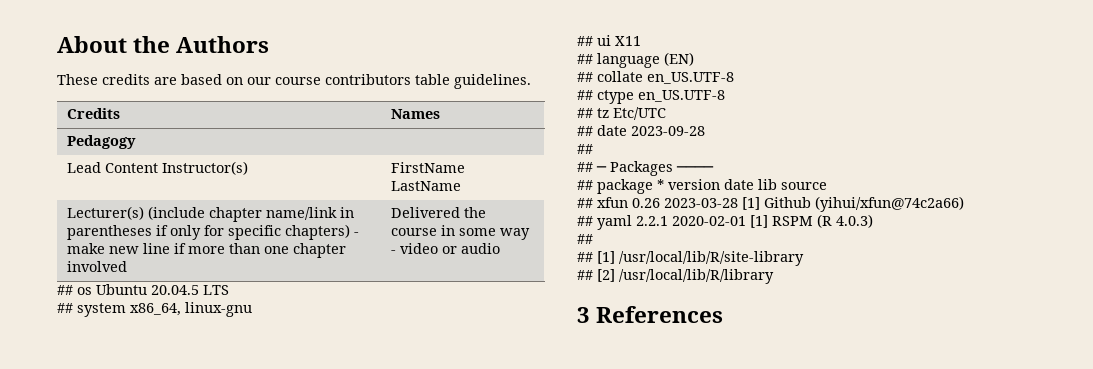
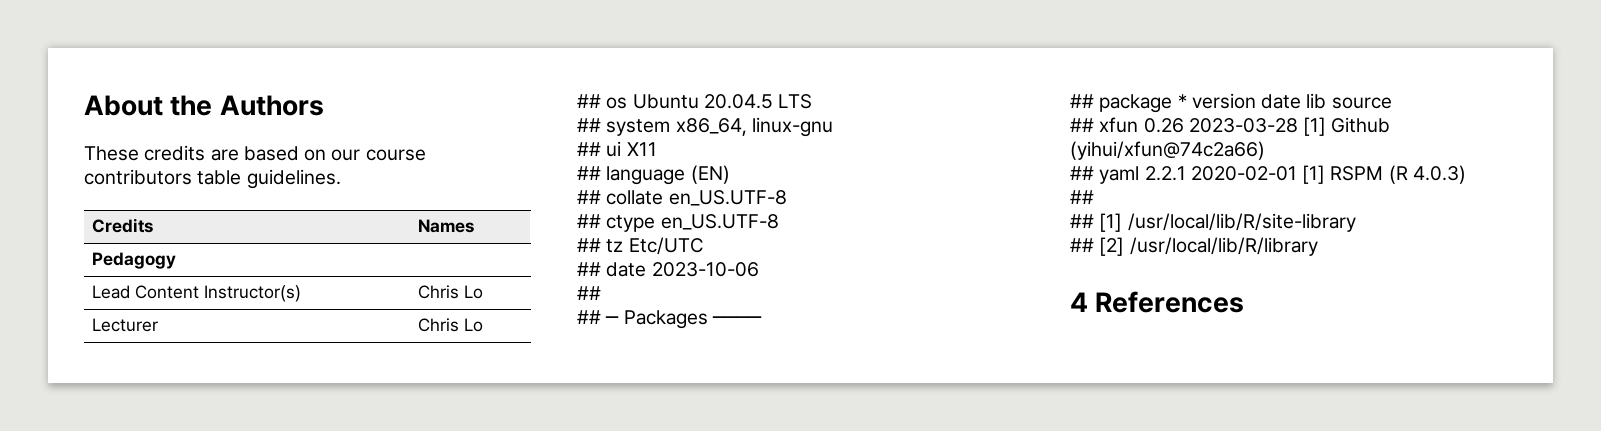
[390,162,465,173] [390,181,461,191] [66,206,354,222] [66,224,359,240] [66,243,346,258] [66,261,127,272] [390,207,486,218] [390,225,530,240] [390,243,500,254] FirstName LastName // Lecturer(s) (include chapter name/link in parentheses if only for specific chapters) - make new line if more than one chapter involved | Delivered the course in some way - video or audio -> [418,285,483,299] [92,318,159,332] [418,318,483,332] Chris Lo // Lecturer | Chris Lo
[631,126,705,136] 2023-09-28 -> [651,262,759,277] 2023-10-06
[577,307,590,323] 3 -> [1070,292,1088,312] 4

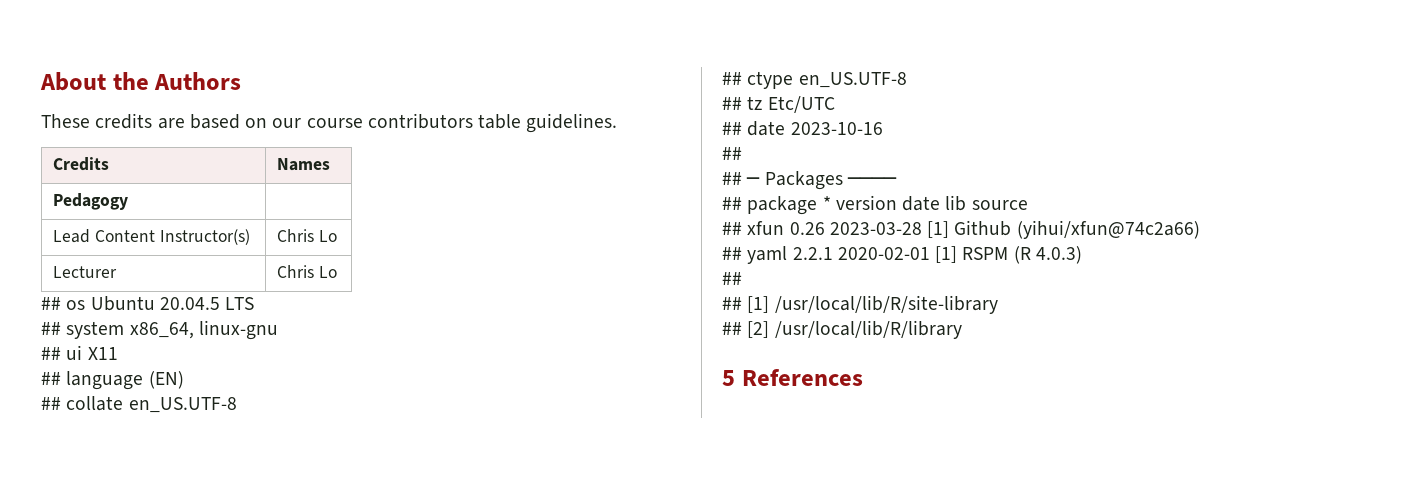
[651,262,759,277] 2023-10-06 -> [790,122,883,135] 2023-10-16
[1070,292,1088,312] 4 -> [722,370,735,386] 5

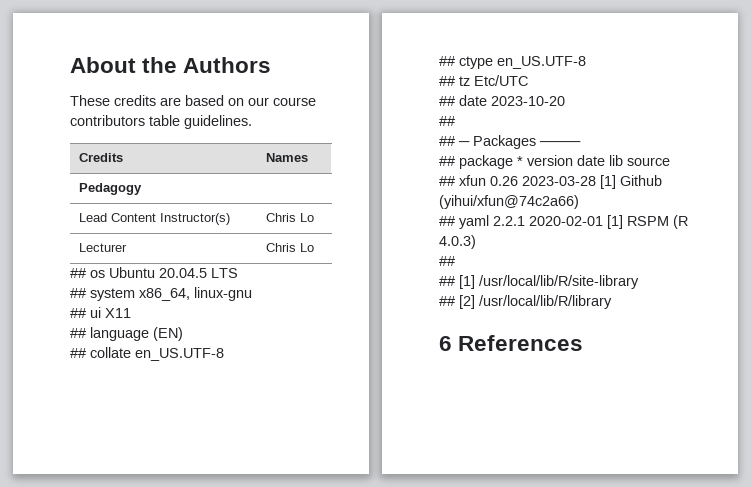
[790,122,883,135] 2023-10-16 -> [491,96,565,106] 2023-10-20
[722,370,735,386] 5 -> [439,336,452,351] 6

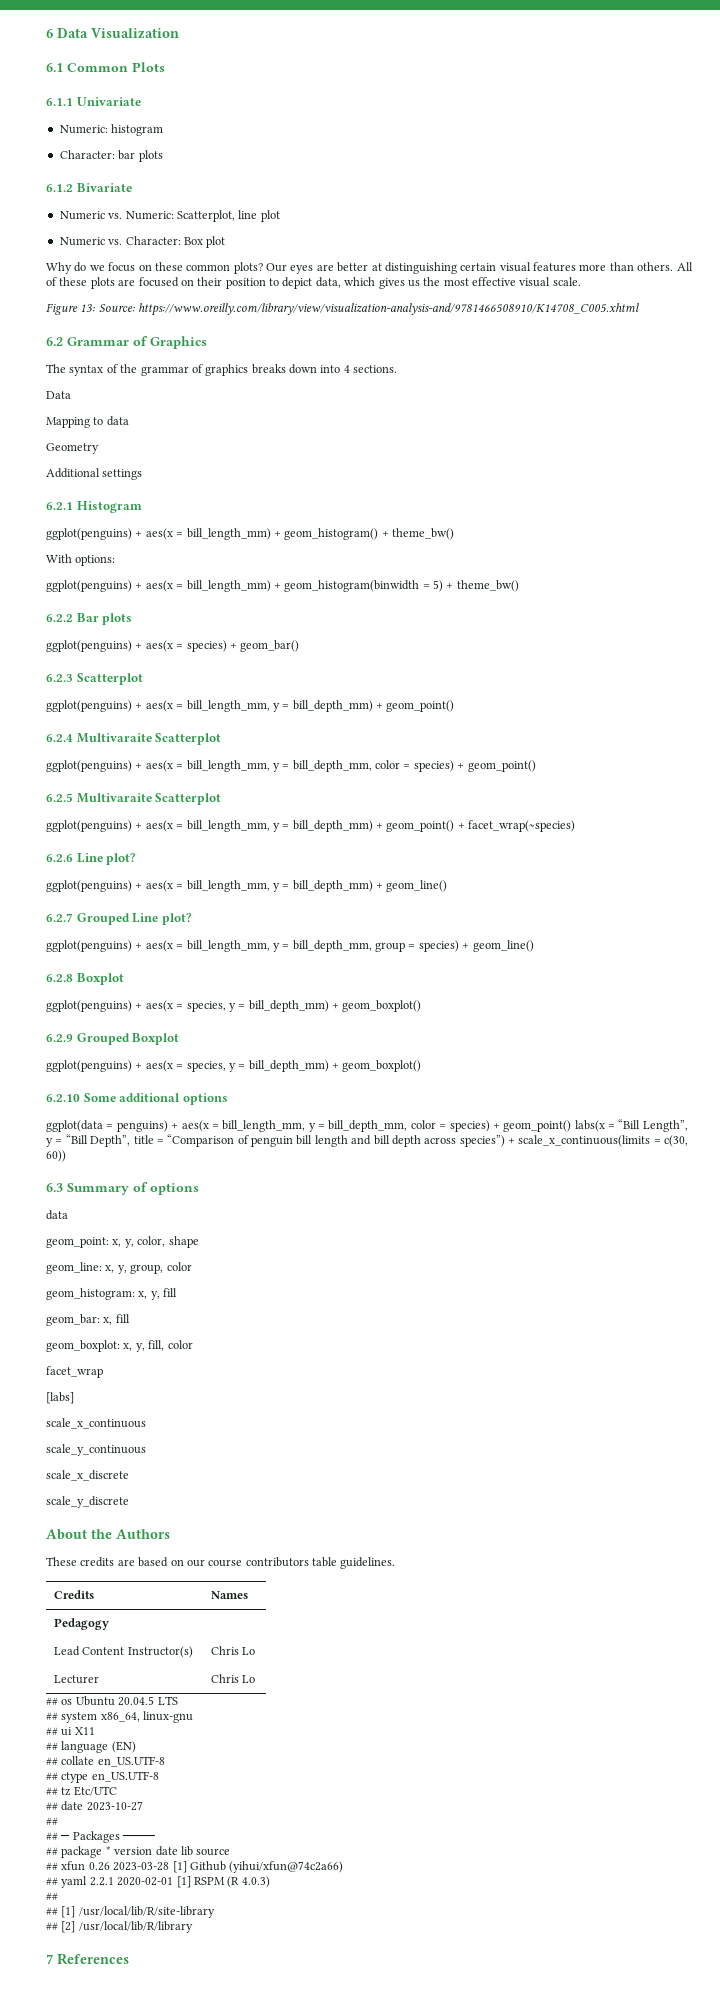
(70, 65) none -> [46,28,179,39] [46,62,165,72] [46,97,141,106] [59,124,164,136] [59,150,163,162] [46,183,132,192] [59,210,280,222] [59,236,226,248] [46,262,693,274] [46,277,581,289] [46,303,640,316] [46,336,207,349] [46,364,398,376] [46,391,71,399] [46,416,129,428] [46,443,99,454] [46,468,143,480] [46,501,142,513] [46,528,454,540] [46,554,116,566] [46,580,519,592] [46,613,133,625] [46,640,300,652] [46,673,143,685] [46,700,455,712] [46,733,222,745] [46,760,536,772] [46,793,222,805] [46,820,576,832] [46,853,137,865] [46,880,448,892] [46,913,192,925] [46,940,534,952] [46,973,124,985] [46,1000,422,1012] [46,1033,180,1045] [46,1060,422,1072] [46,1093,228,1105] [46,1119,688,1132] [46,1134,689,1147] [46,1150,66,1162] [46,1182,199,1195] [46,1210,68,1220] [46,1236,199,1248] [46,1262,192,1274] [46,1288,178,1300] [46,1314,130,1326] [46,1340,193,1352] [46,1366,103,1378] [46,1392,74,1404] [46,1418,146,1429] [46,1444,146,1456] [46,1470,129,1481] [46,1496,129,1508] 6 Data Visualization // 6.1 Common Plots // 6.1.1 Univariate // Numeric: histogram // Character: bar plots // 6.1.2 Bivariate // Numeric vs. Numeric: Scatterplot, line plot // Numeric vs. Character: Box plot // Why do we focus on these common plots? Our eyes are better at distinguishing certain visual features more than others. All of these plots are focused on their position to depict data, which gives us the most effective visual scale. // Figure 13: Source: https://www.oreilly.com/library/view/visualization-analysis-and/9781466508910/K14708_C005.xhtml // 6.2 Grammar of Graphics // The syntax of the grammar of graphics breaks down into 4 sections. // Data // Mapping to data // Geometry // Additional settings // 6.2.1 Histogram // ggplot(penguins) + aes(x = bill_length_mm) + geom_histogram() + theme_bw() // With options: // ggplot(penguins) + aes(x = bill_length_mm) + geom_histogram(binwidth = 5) + theme_bw() // 6.2.2 Bar plots // ggplot(penguins) + aes(x = species) + geom_bar() // 6.2.3 Scatterplot // ggplot(penguins) + aes(x = bill_length_mm, y = bill_depth_mm) + geom_point() // 6.2.4 Multivaraite Scatterplot // ggplot(penguins) + aes(x = bill_length_mm, y = bill_depth_mm, color = species) + geom_point() // 6.2.5 Multivaraite Scatterplot // ggplot(penguins) + aes(x = bill_length_mm, y = bill_depth_mm) + geom_point() + facet_wrap(~species) // 6.2.6 Line plot? // ggplot(penguins) + aes(x = bill_length_mm, y = bill_depth_mm) + geom_line() // 6.2.7 Grouped Line plot? // ggplot(penguins) + aes(x = bill_length_mm, y = bill_depth_mm, group = species) + geom_line() // 6.2.8 Boxplot // ggplot(penguins) + aes(x = species, y = bill_depth_mm) + geom_boxplot() // 6.2.9 Grouped Boxplot // ggplot(penguins) + aes(x = species, y = bill_depth_mm) + geom_boxplot() // 6.2.10 Some additional options // ggplot(data = penguins) + aes(x = bill_length_mm, y = bill_depth_mm, color = species) + geom_point() labs(x = “Bill Length”, y = “Bill Depth”, title = “Comparison of penguin bill length and bill depth across species”) + scale_x_continuous(limits = c(30, 60)) // 6.3 Summary of options // data // geom_point: x, y, color, shape // geom_line: x, y, group, color // geom_histogram: x, y, fill // geom_bar: x, fill // geom_boxplot: x, y, fill, color // facet_wrap // [labs] // scale_x_continuous // scale_y_continuous // scale_x_discrete // scale_y_discrete //
[491,96,565,106] 2023-10-20 -> [86,1801,143,1811] 2023-10-27
[439,336,452,351] 6 -> [46,1954,53,1964] 7

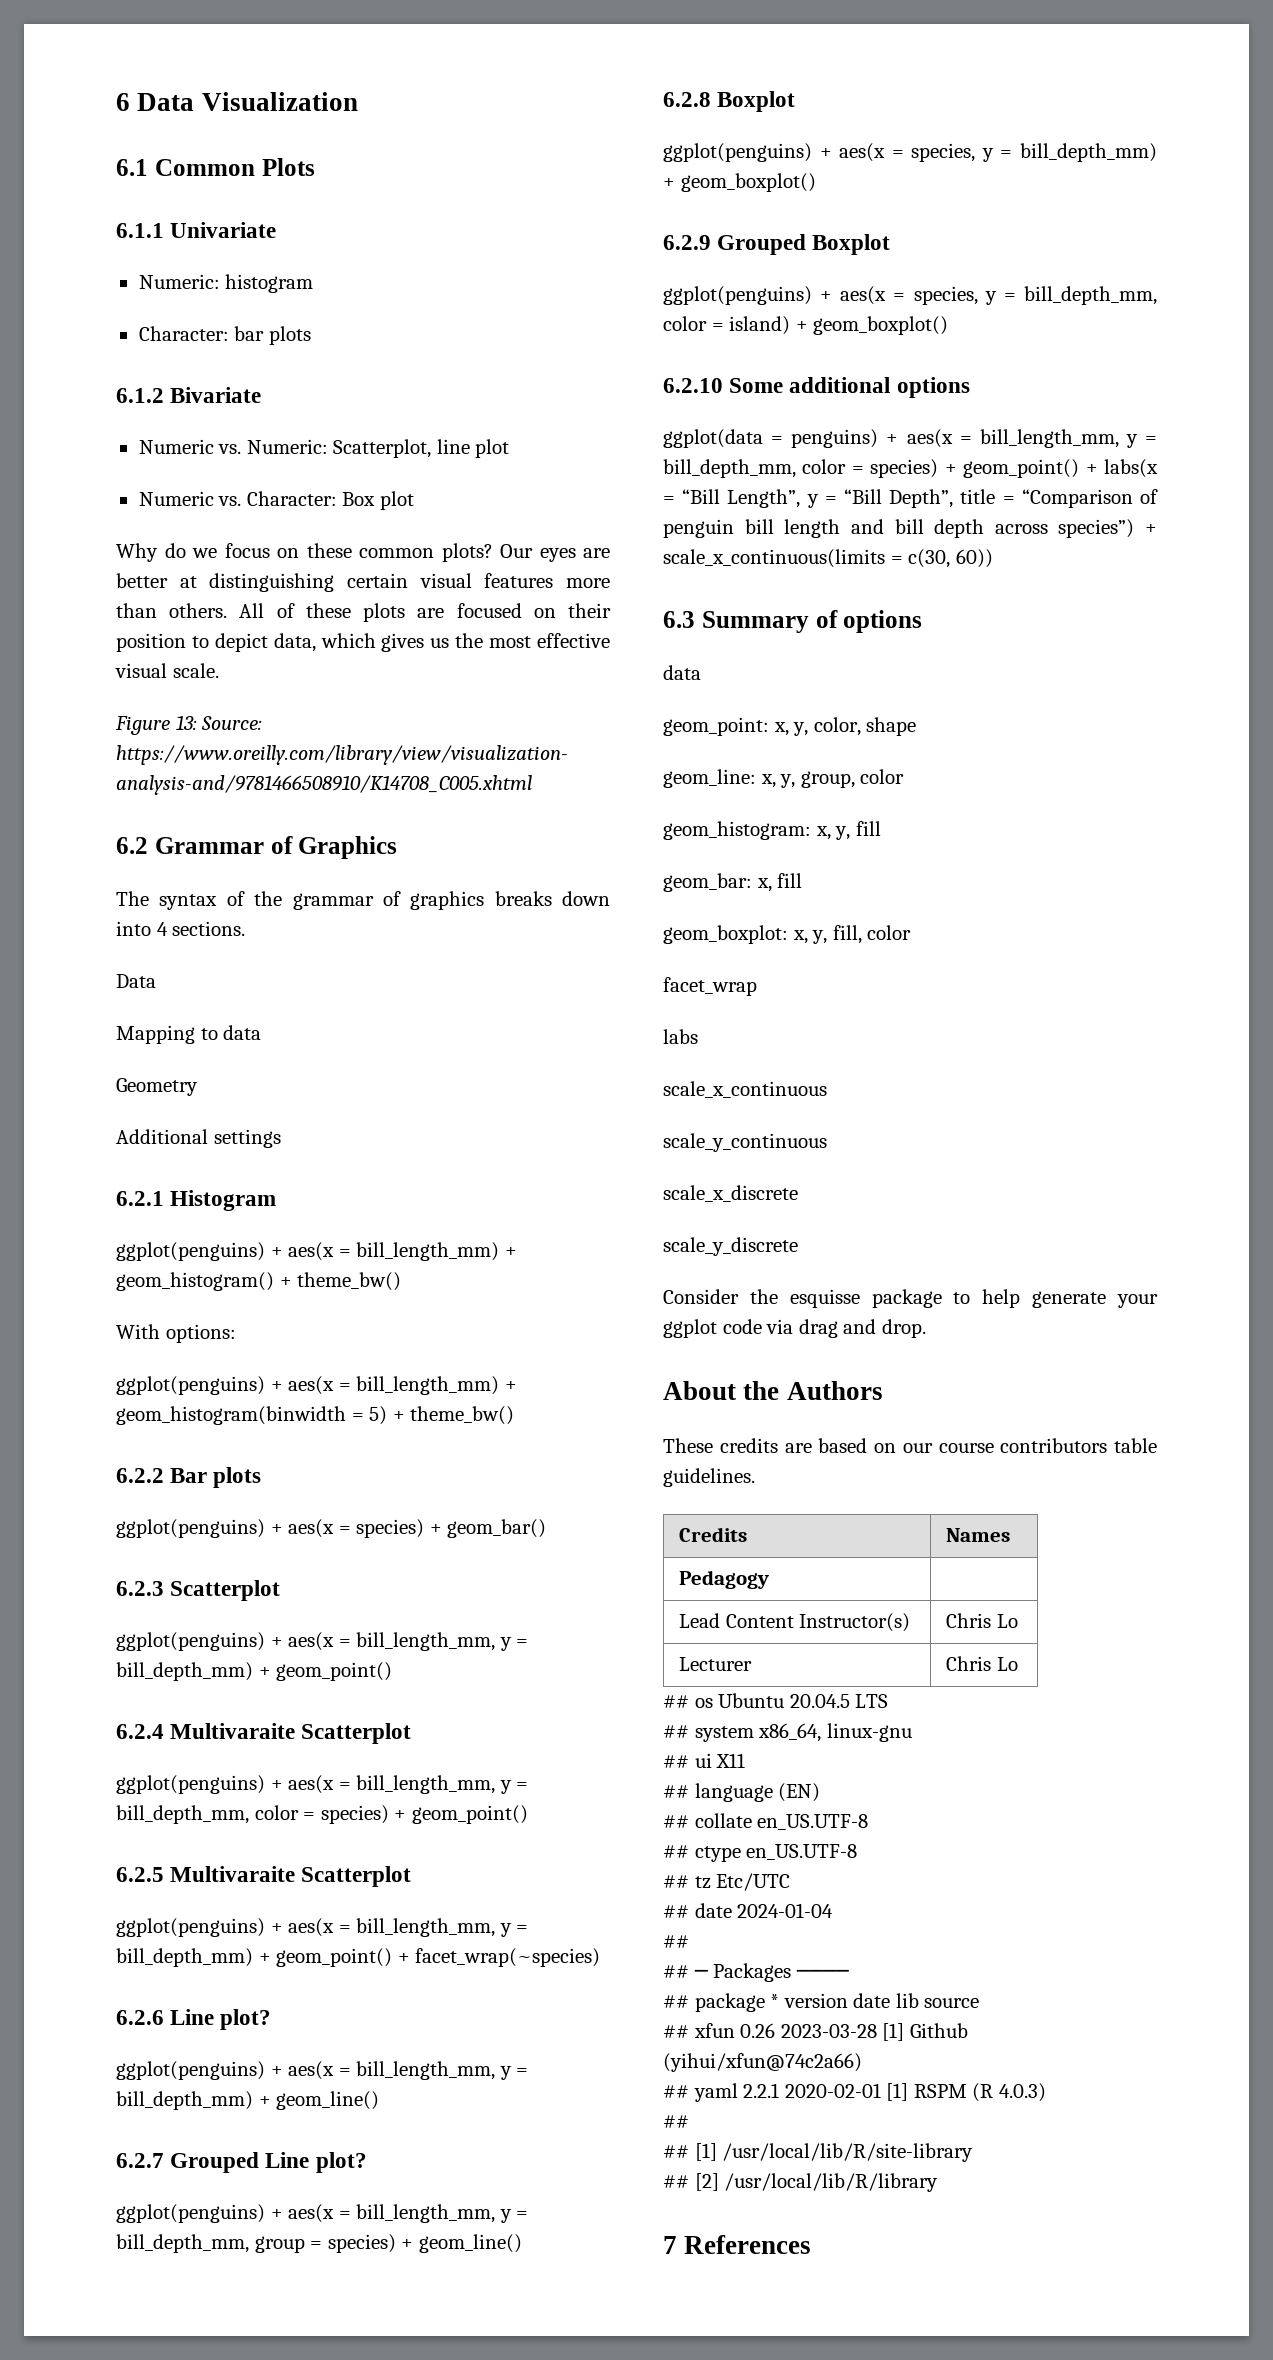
[248,1060,329,1072] bill_depth_mm) -> [1024,286,1157,305] [663,316,791,335] bill_depth_mm, color = island)
(572, 1126) none -> [1085,464,1098,474] +
[46,1392,74,1404] [labs] -> [663,1029,698,1044] labs
(129, 1502) none -> [663,1289,1158,1308] [663,1319,926,1338] // Consider the esquisse package to help generate your ggplot code via drag and drop.
[86,1801,143,1811] 2023-10-27 -> [737,1903,834,1918] 2024-01-04

